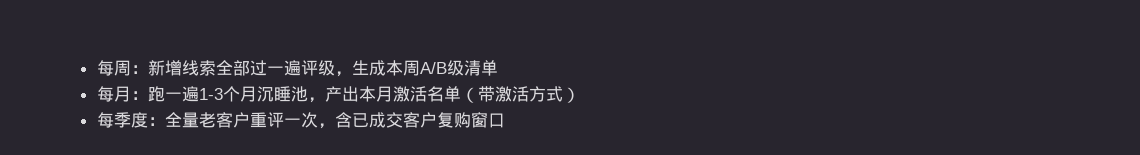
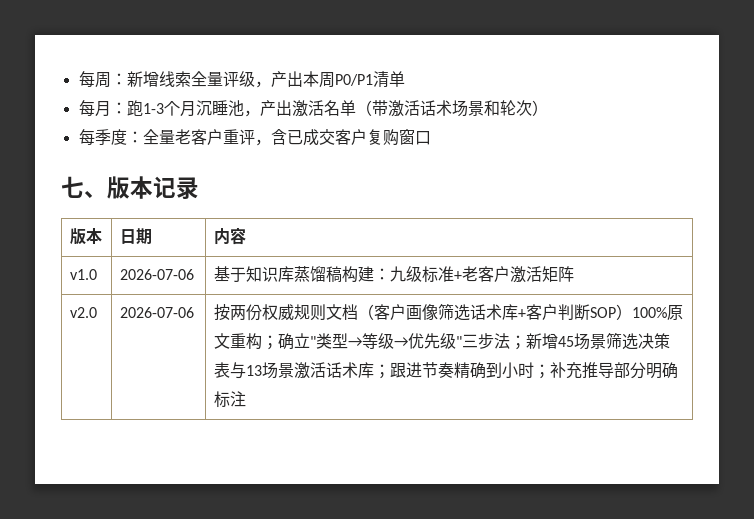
[232,60,464,77] 部过一遍评级，生成本周A/B级 -> [206,71,373,88] 量评级，产出本周P0/P1
[164,86,199,102] 一遍 -> (143, 108) none
[358,86,393,102] 本月 -> (292, 108) none
[528,86,563,102] 方式 -> [419,100,532,117] 话术场景和轮次
[283,112,318,128] 一次 -> (255, 137) none
(505, 120) none -> [61,176,199,200] [70,228,103,245] [120,228,153,245] [214,227,247,245] [70,269,98,280] [120,269,195,280] [214,266,575,283] [70,307,98,318] [120,307,195,318] [214,303,684,321] [214,332,671,350] [214,362,679,379] [214,391,247,408] // 七、版本记录 // 版本 | 日期 | 内容 // v1.0 | 2026-07-06 | 基于知识库蒸馏稿构建：九级标准+老客户激活矩阵 // v2.0 | 2026-07-06 | 按两份权威规则文档（客户画像筛选话术库+客户判断SOP）100%原文重构；确立"类型→等级→优先级"三步法；新增45场景筛选决策表与13场景激活话术库；跟进节奏精确到小时；补充推导部分明确标注

